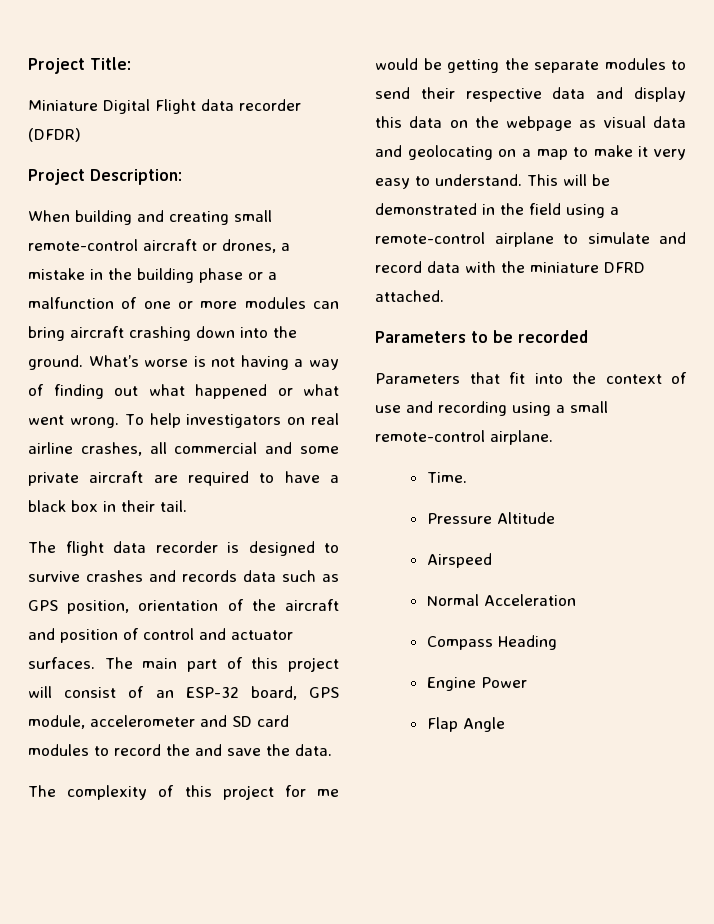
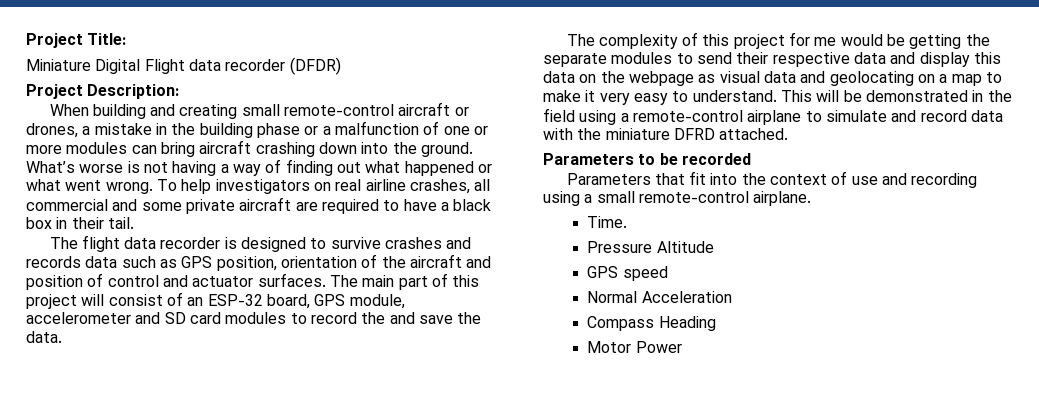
[426,553,492,568] Airspeed -> [587,266,668,281] GPS speed
[426,677,476,691] Engine -> [587,341,632,353] Motor
[426,717,505,732] // Flap Angle -> (682, 347) none

